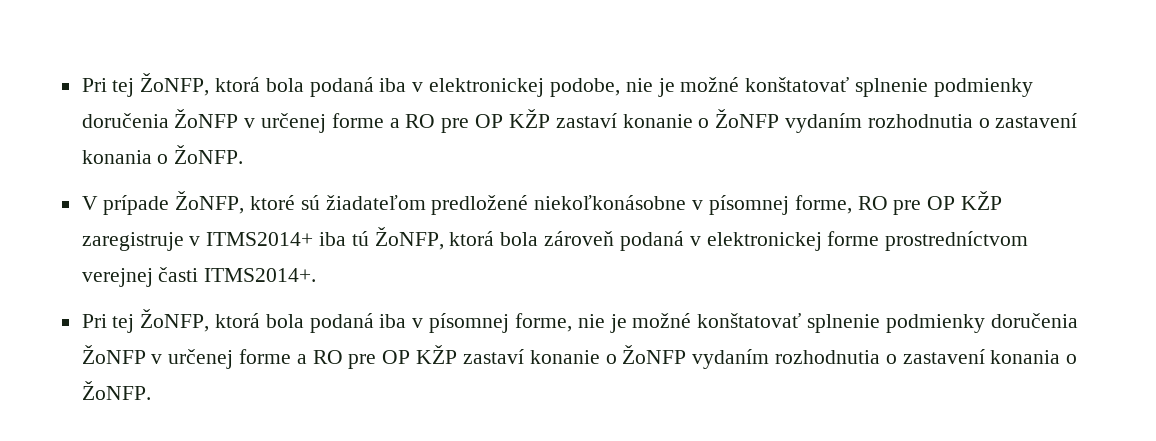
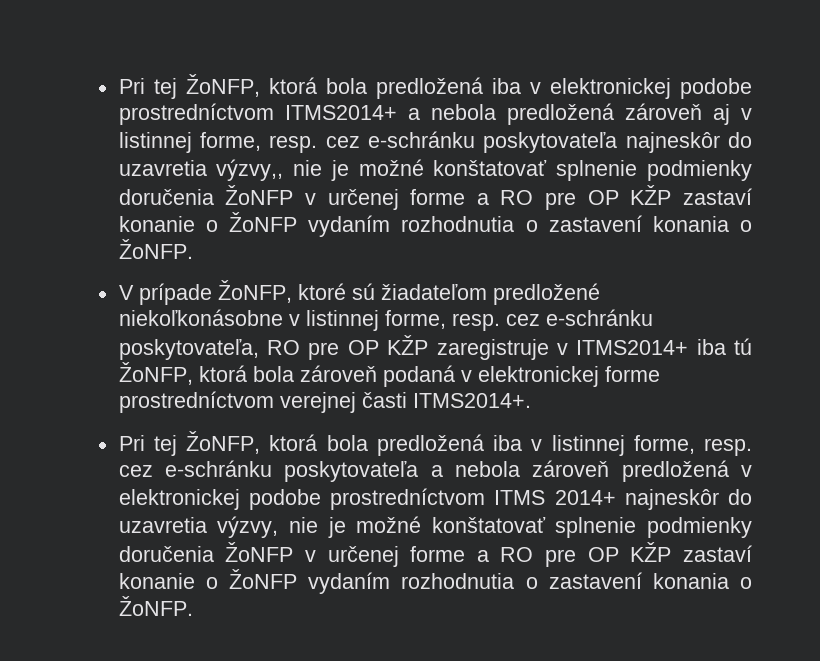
[81,73,374,97] Pri tej ŽoNFP, ktorá bola podaná -> [118,74,483,99] Pri tej ŽoNFP, ktorá bola predložená
[549,78,620,97] podobe, -> [680,78,752,99] [118,103,752,125] [118,131,752,153] [118,159,284,181] podobe prostredníctvom ITMS2014+ a nebola predložená zároveň aj v listinnej forme, resp. cez e-schránku poskytovateľa najneskôr do uzavretia výzvy,,
[708,195,852,215] písomnej forme, -> [305,309,653,331] [118,339,259,360] listinnej forme, resp. cez e-schránku poskytovateľa,
[309,313,572,333] podaná iba v písomnej forme, -> [376,434,753,456] [118,460,752,482] [118,488,753,510] [118,516,279,538] predložená iba v listinnej forme, resp. cez e-schránku poskytovateľa a nebola zároveň predložená v elektronickej podobe prostredníctvom ITMS 2014+ najneskôr do uzavretia výzvy,

